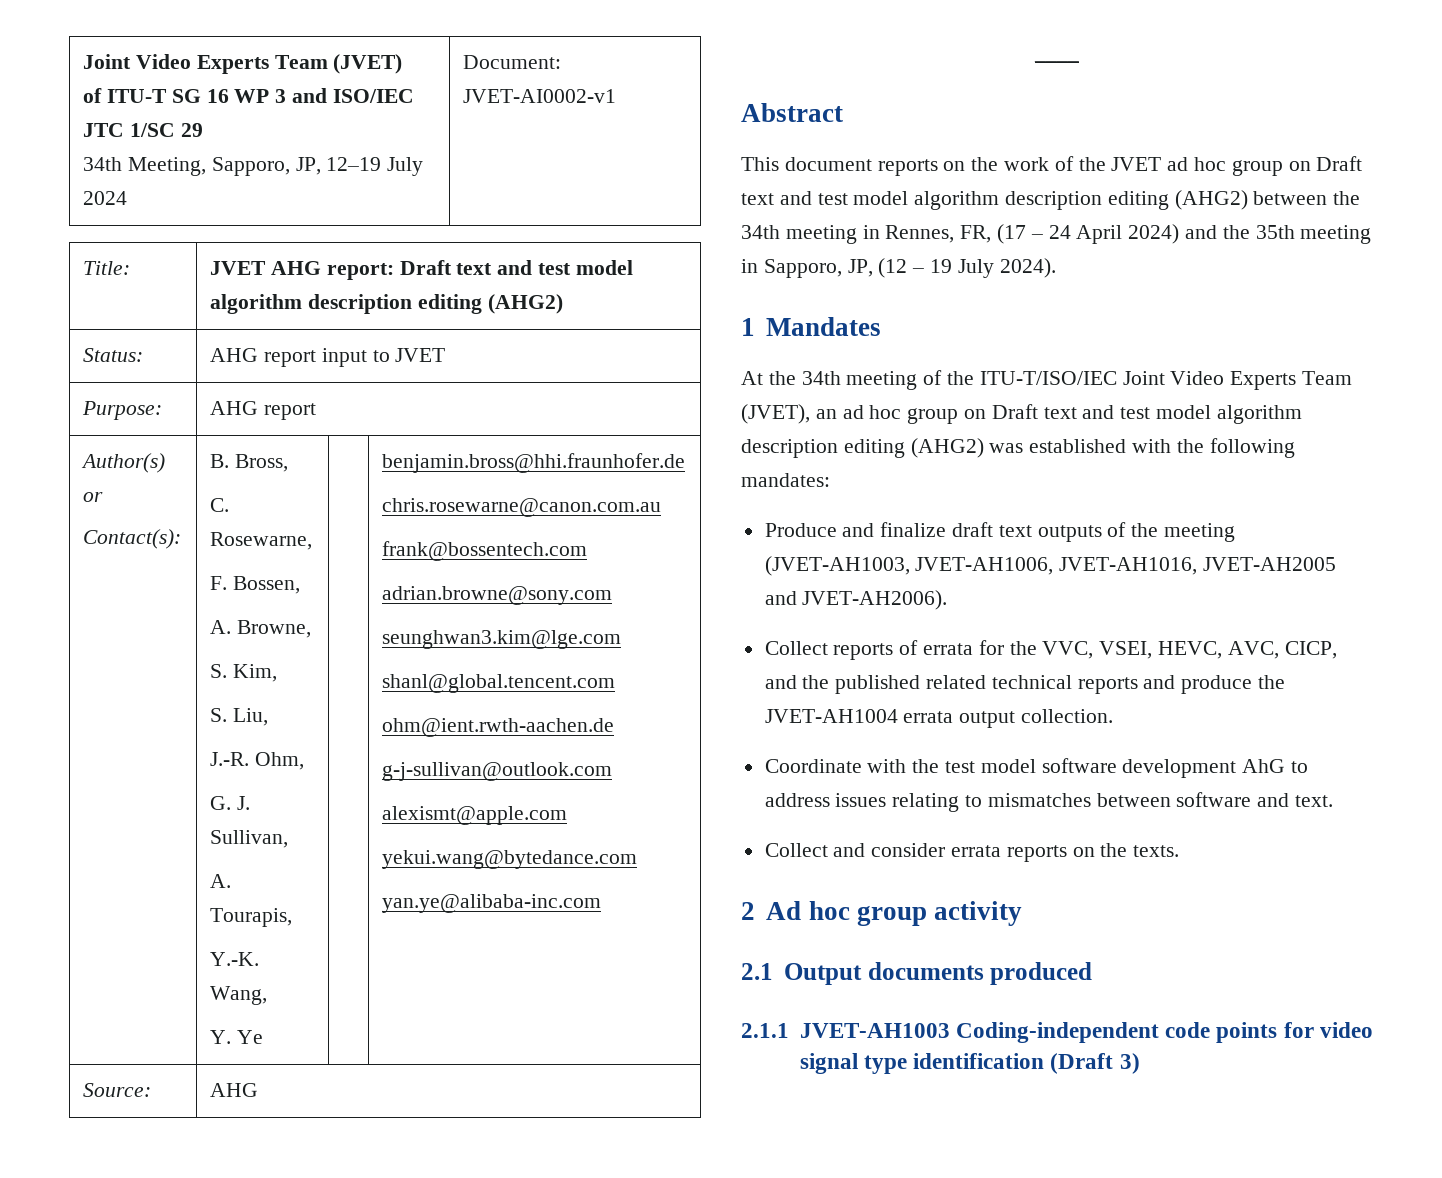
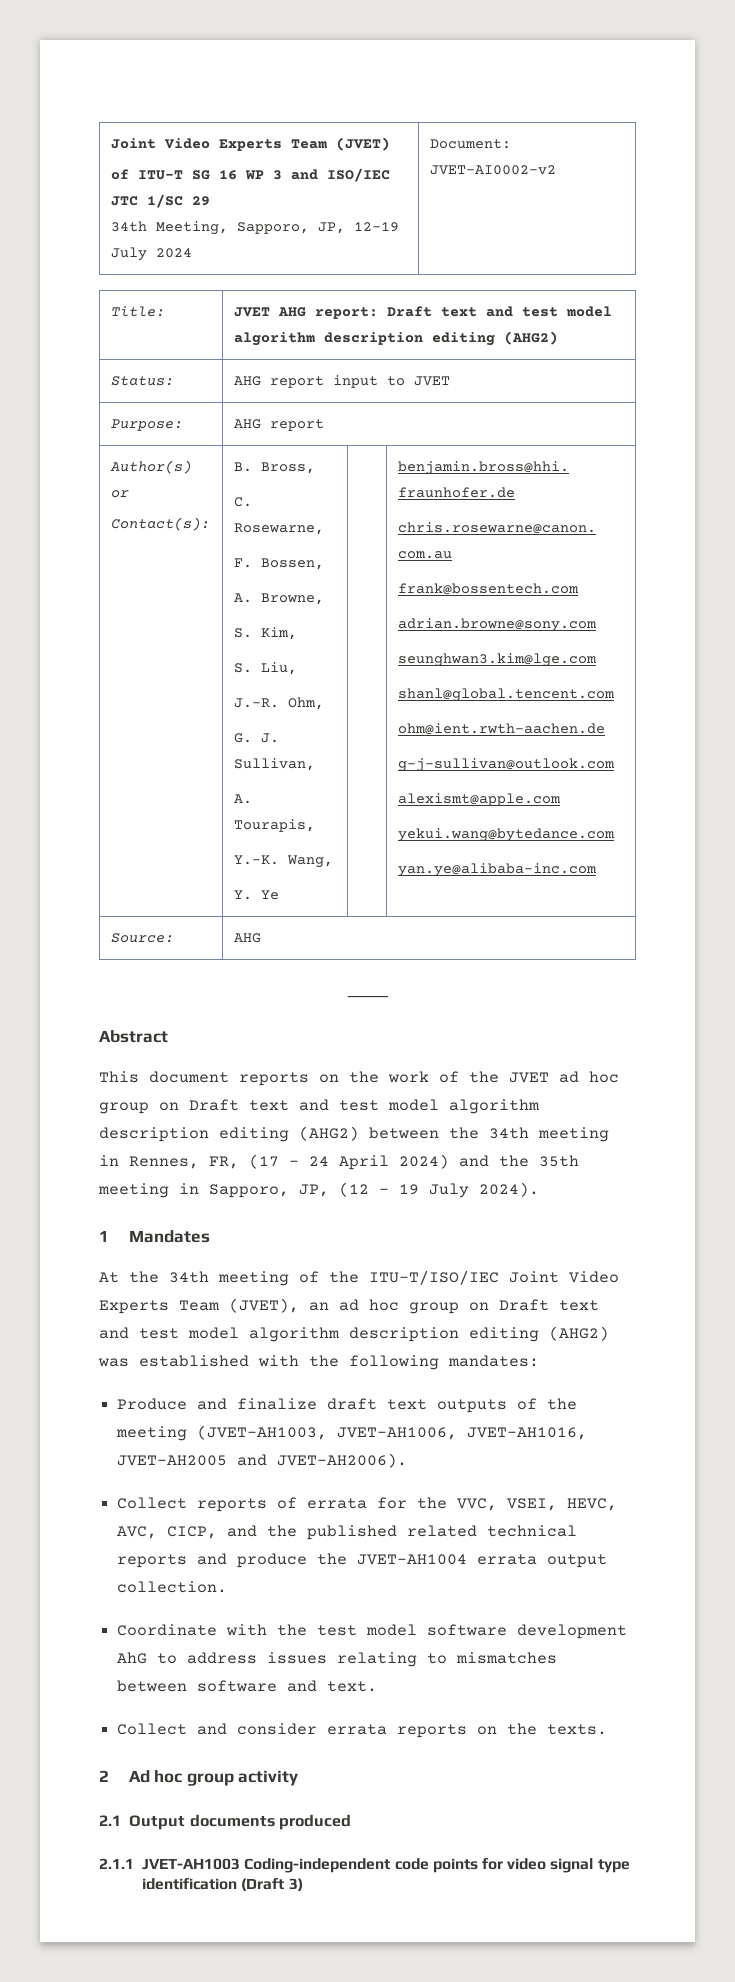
[463,89,617,103] JVET-AI0002-v1 -> [429,165,556,175] JVET-AI0002-v2

